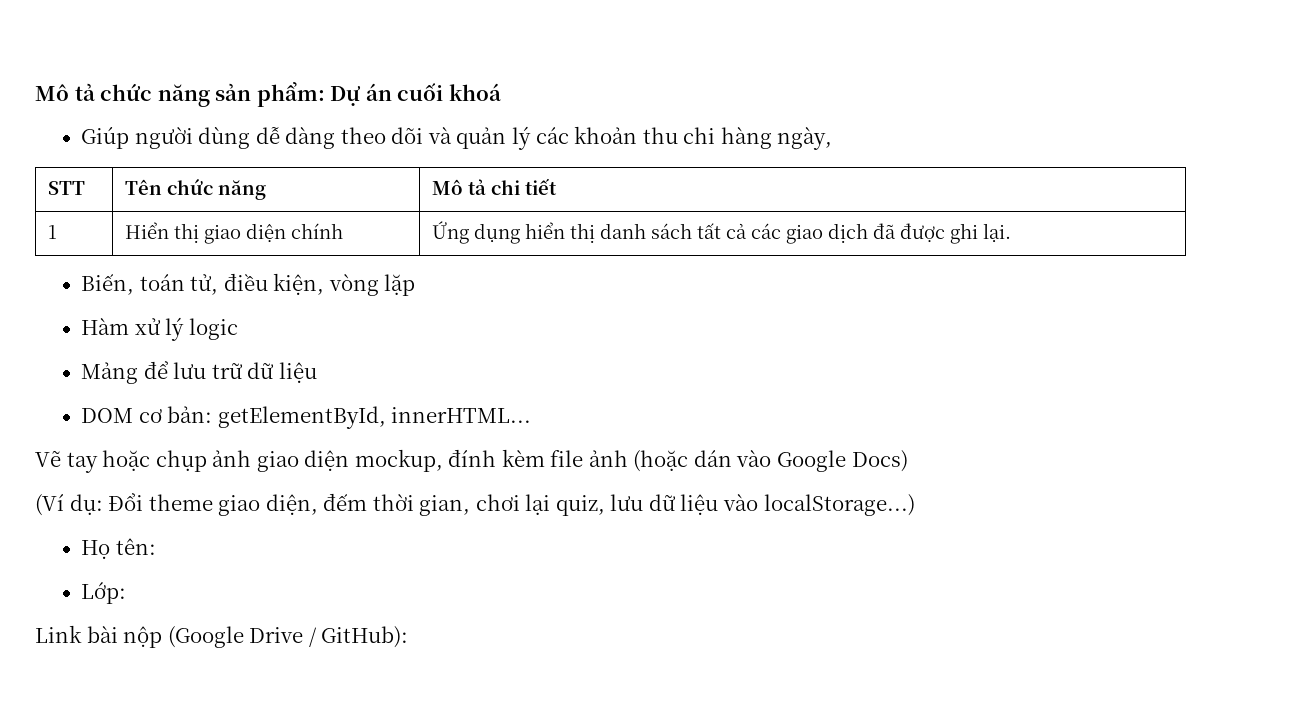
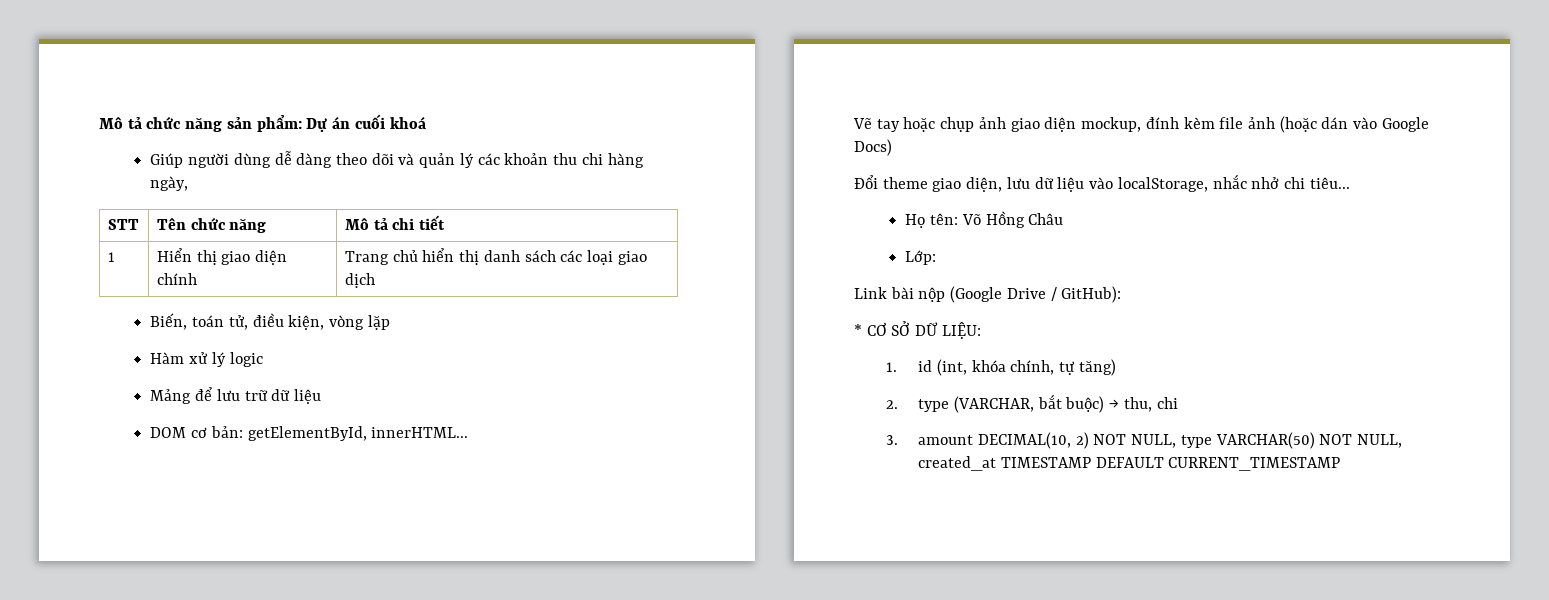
[431,221,520,244] Ứng dụng -> [344,250,418,265] Trang chủ
[696,223,781,239] tất cả các -> [560,250,614,265] các loại
[872,223,1011,244] đã được ghi lại. -> (375, 280) none
[35,494,103,516] (Ví dụ: -> (892, 147) none
[323,493,915,516] đếm thời gian, chơi lại quiz, lưu dữ liệu vào localStorage...) -> [1006,174,1350,192] lưu dữ liệu vào localStorage, nhắc nhở chi tiêu...
(156, 546) none -> [961,211,1064,228] Võ Hồng Châu
(409, 637) none -> [854,321,981,339] [886,359,1116,376] [886,394,1178,413] [886,432,1403,449] [918,456,1341,471] // * CƠ SỞ DỮ LIỆU: // 1. id (int, khóa chính, tự tăng) // 2. type (VARCHAR, bắt buộc) → thu, chi // 3. amount DECIMAL(10, 2) NOT NULL, type VARCHAR(50) NOT NULL, created_at TIMESTAMP DEFAULT CURRENT_TIMESTAMP

